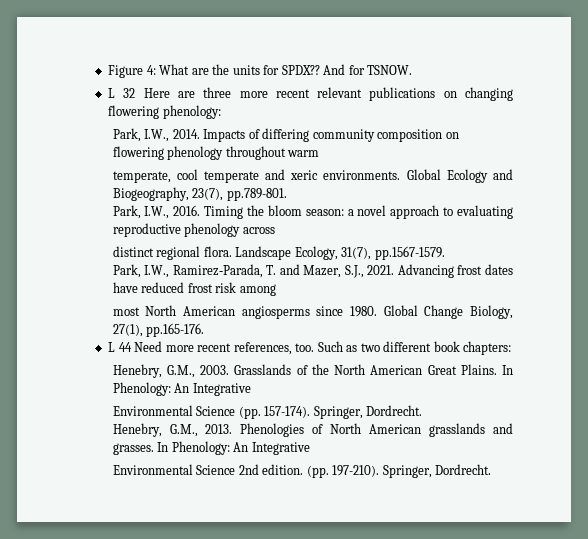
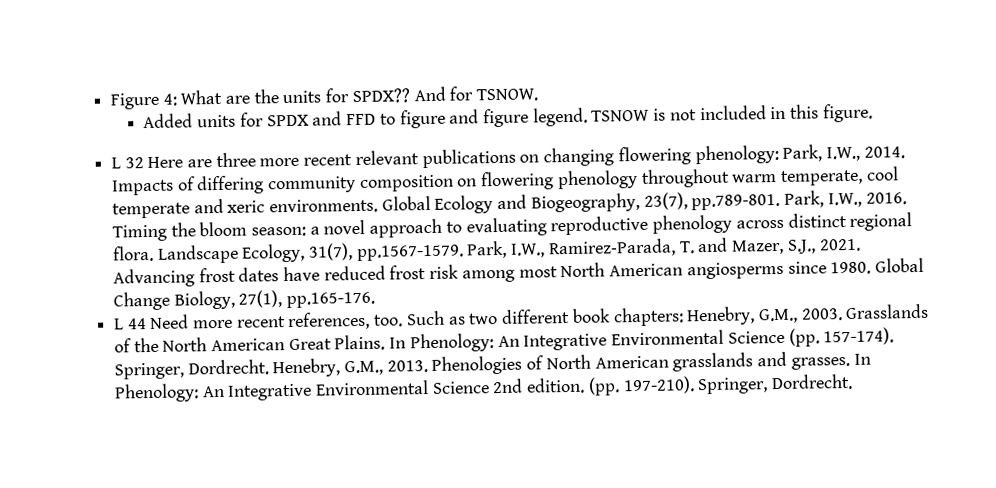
(413, 70) none -> [143,103,873,129] // Added units for SPDX and FFD to figure and figure legend. TSNOW is not included in this figure.
(221, 112) // -> (779, 154) none
(320, 153) // -> (778, 178) none
(287, 194) // -> (781, 202) none
(275, 230) // -> (784, 224) none
(445, 253) // -> (464, 253) none
(276, 290) // -> (515, 276) none
(512, 348) // -> (684, 317) none
(251, 389) // -> (608, 342) none
(423, 410) // -> (269, 367) none
(310, 448) // -> (313, 392) none

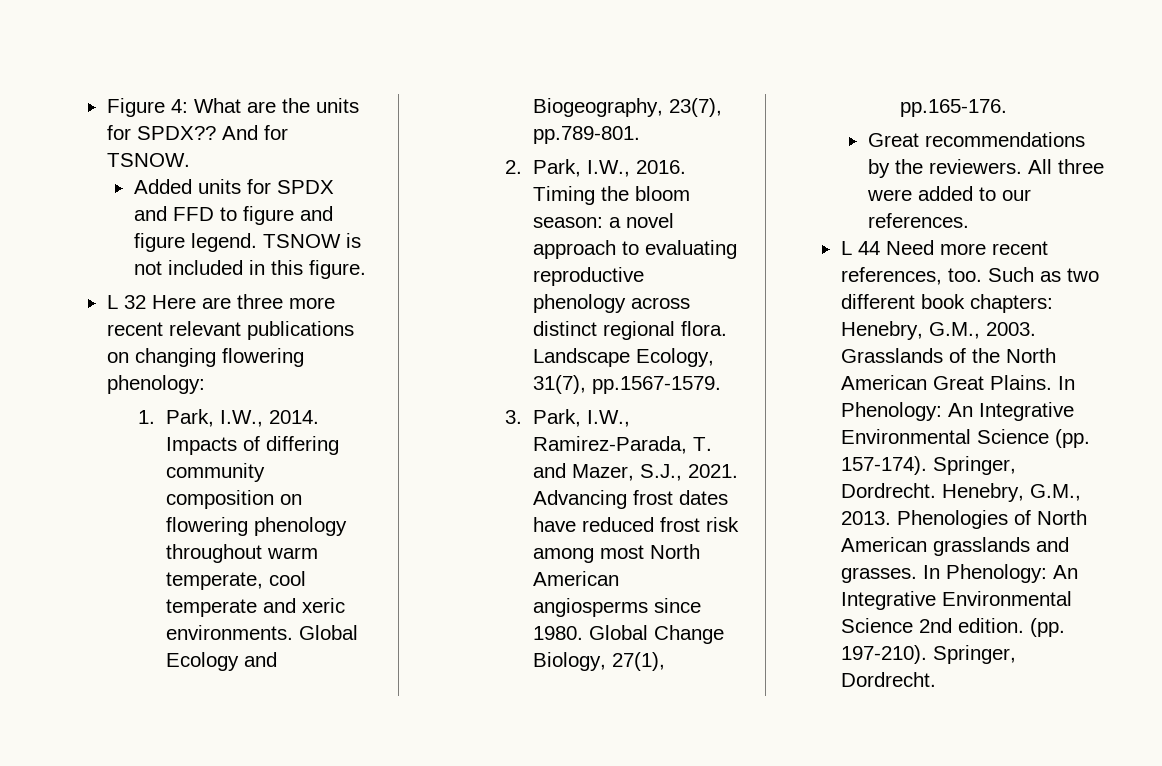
(779, 154) none -> [138,410,156,424] // 1.
(781, 202) none -> [505,160,523,174] // 2.
(464, 253) none -> [505,410,523,424] // 3.
(376, 300) none -> [867,132,1085,147] [867,159,1104,178] [866,186,1031,201] [867,213,969,228] // Great recommendations by the reviewers. All three were added to our references.

